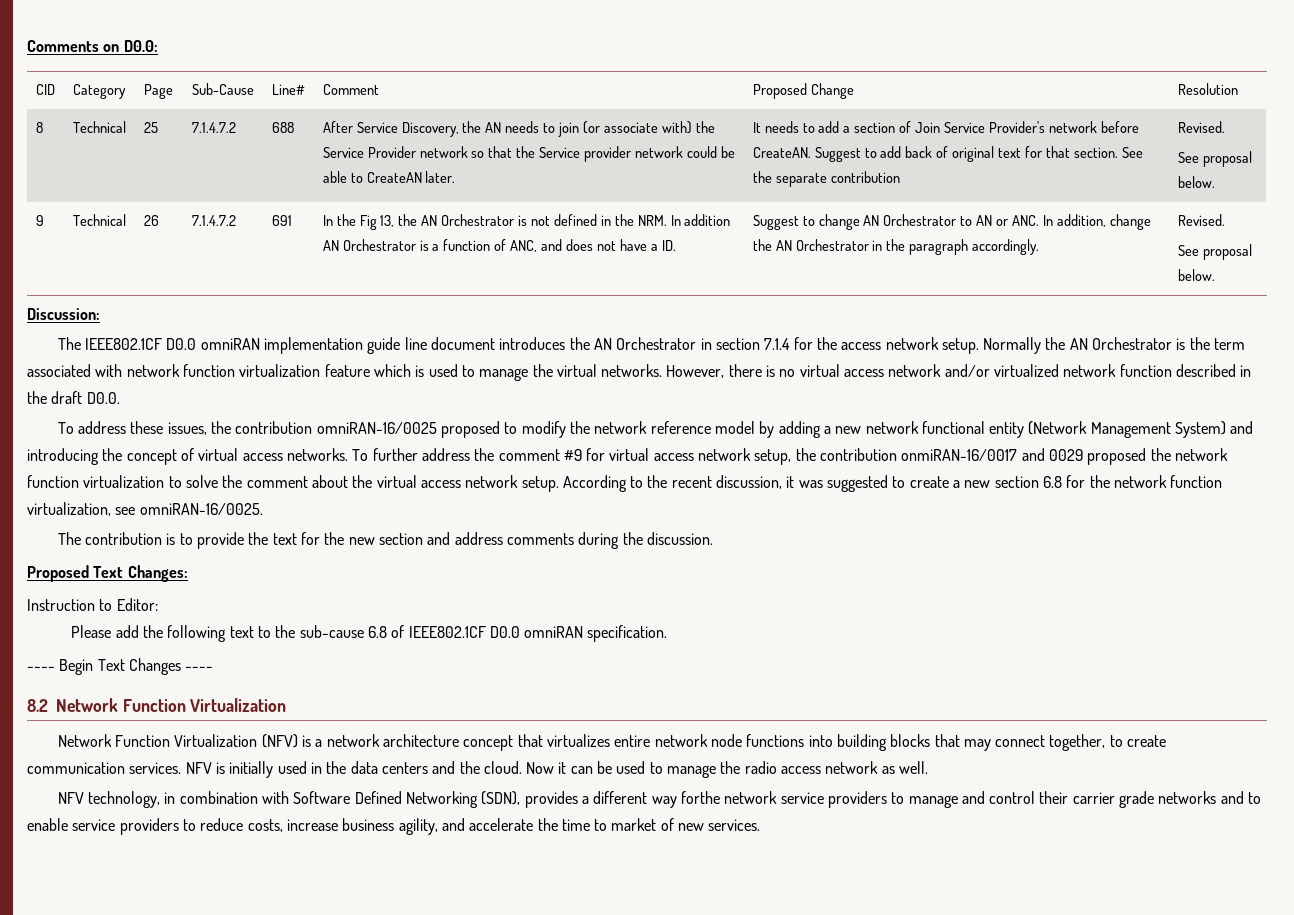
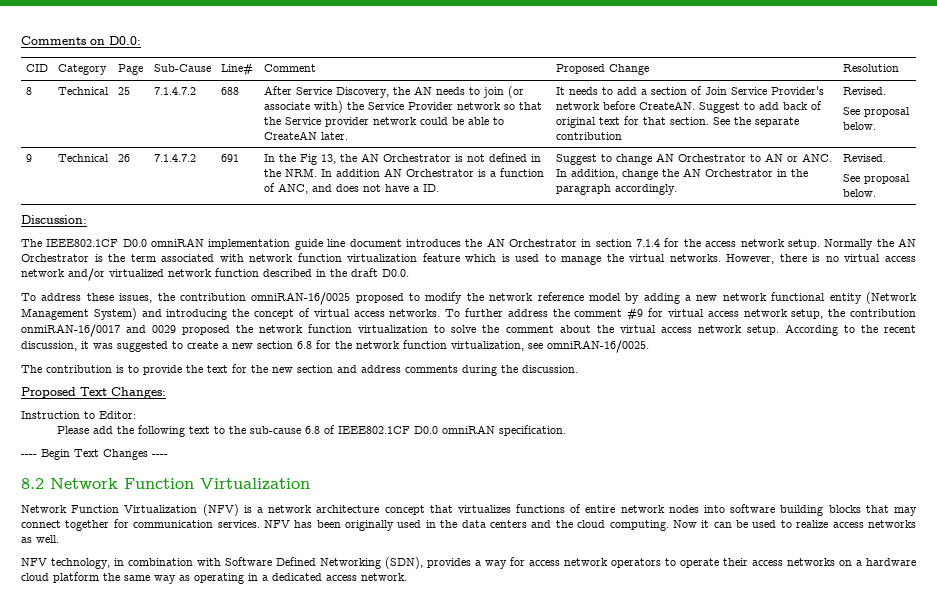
[614,734,833,747] entire network node functions into -> [516,504,776,513] functions of entire network nodes into software
[1049,734,1167,751] [27,761,274,778] together, to create communication services. NFV is initially -> [65,519,395,531] together for communication services. NFV has been originally
[483,761,522,774] cloud. -> [577,520,669,531] cloud computing.
[667,761,879,778] manage the radio access network -> [796,520,916,528] realize access networks
[593,791,1262,808] [27,818,761,835] different way forthe network service providers to manage and control their carrier grade networks and to enable service providers to reduce costs, increase business agility, and accelerate the time to market of new services. -> [485,557,916,569] [21,572,407,584] way for access network operators to operate their access networks on a hardware cloud platform the same way as operating in a dedicated access network.

